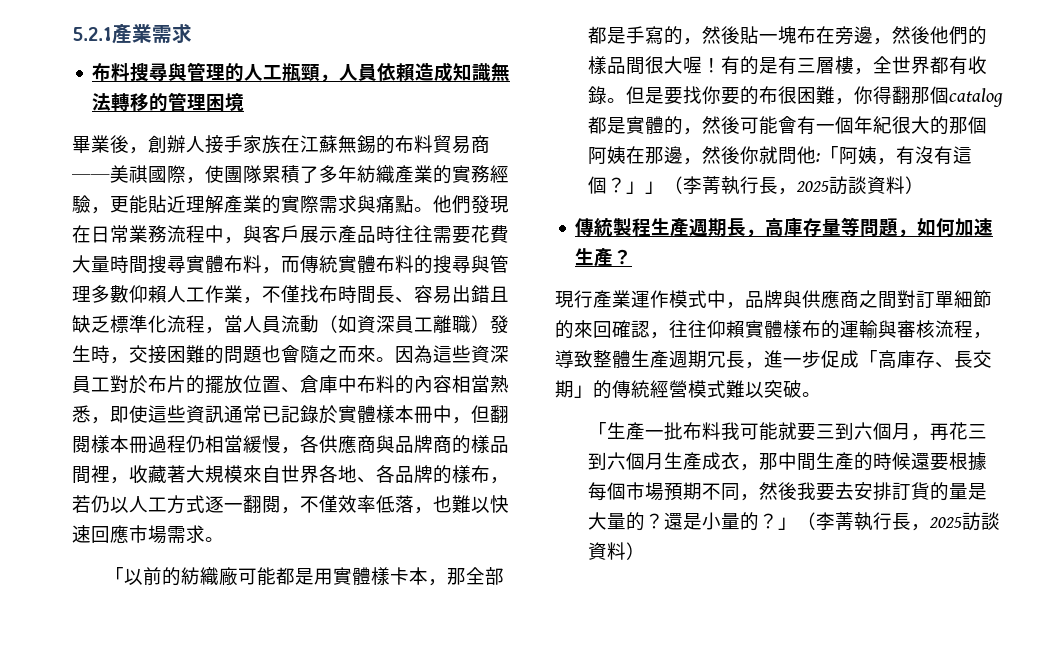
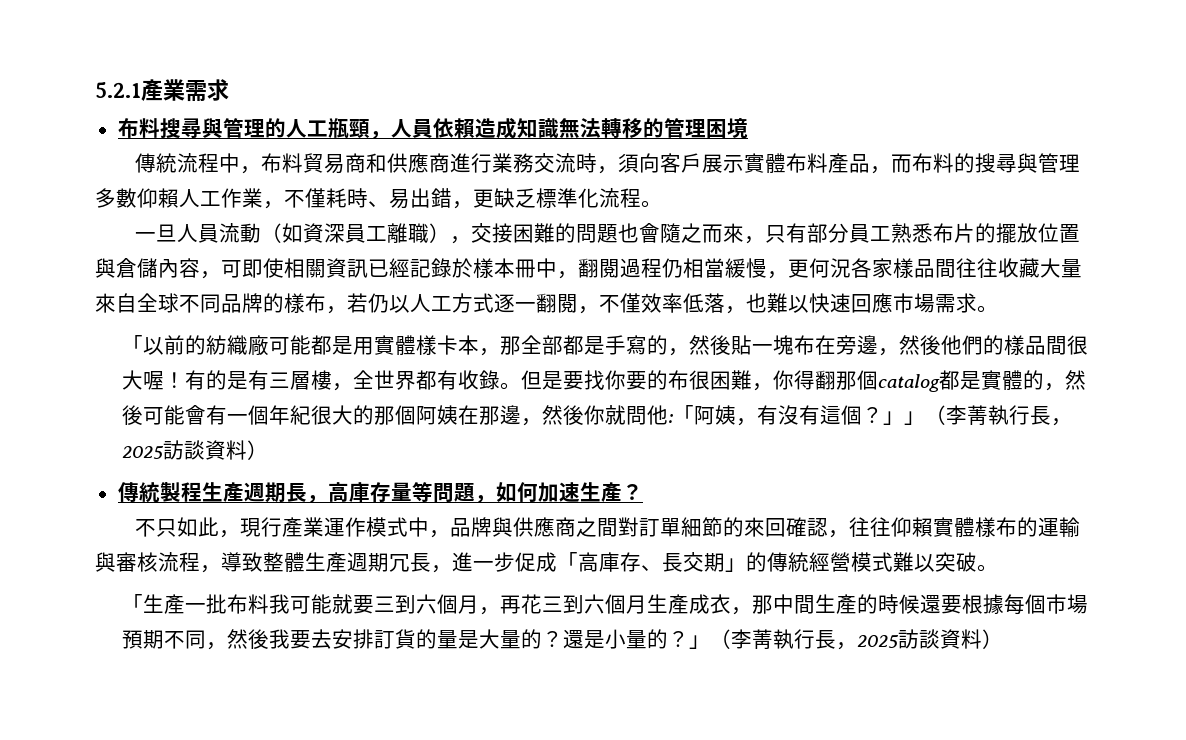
[72,135,490,154] [72,165,509,184] [72,195,509,214] [72,225,509,244] [72,255,376,274] 畢業後，創辦人接手家族在江蘇無錫的布料貿易商──美祺國際，使團隊累積了多年紡織產業的實務經驗，更能貼近理解產業的實際需求與痛點。他們發現在日常業務流程中，與客戶展示產品時往往需要花費大量時間搜尋實體布料，而傳統實體 -> [135,153,913,174] 傳統流程中，布料貿易商和供應商進行業務交流時，須向客戶展示實體布料產品，而
[300,285,509,304] 找布時間長、容易出錯且 -> [326,188,494,209] 耗時、易出錯，更
[205,315,243,334] ，當 -> [641,200,662,208] [135,224,178,242] 。 // 一旦
[490,315,509,334] [72,345,110,363] 發生時 -> (451, 233) none
[376,345,509,364] [72,375,509,394] [72,405,509,424] [72,435,509,454] [72,465,395,484] 。因為這些資深員工對於布片的擺放位置、倉庫中布料的內容相當熟悉，即使這些資訊通常已記錄於實體樣本冊中，但翻閱樣本冊過程仍相當緩慢，各供應商與品牌商的樣品間裡，收藏著大規模來自世界各地、各 -> [744,223,1081,244] [95,258,1082,279] [95,293,221,313] ，只有部分員工熟悉布片的擺放位置與倉儲內容，可即使相關資訊已經記錄於樣本冊中，翻閱過程仍相當緩慢，更何況各家樣品間往往收藏大量來自全球不同
(633, 257) none -> [135,517,241,538] 不只如此，

